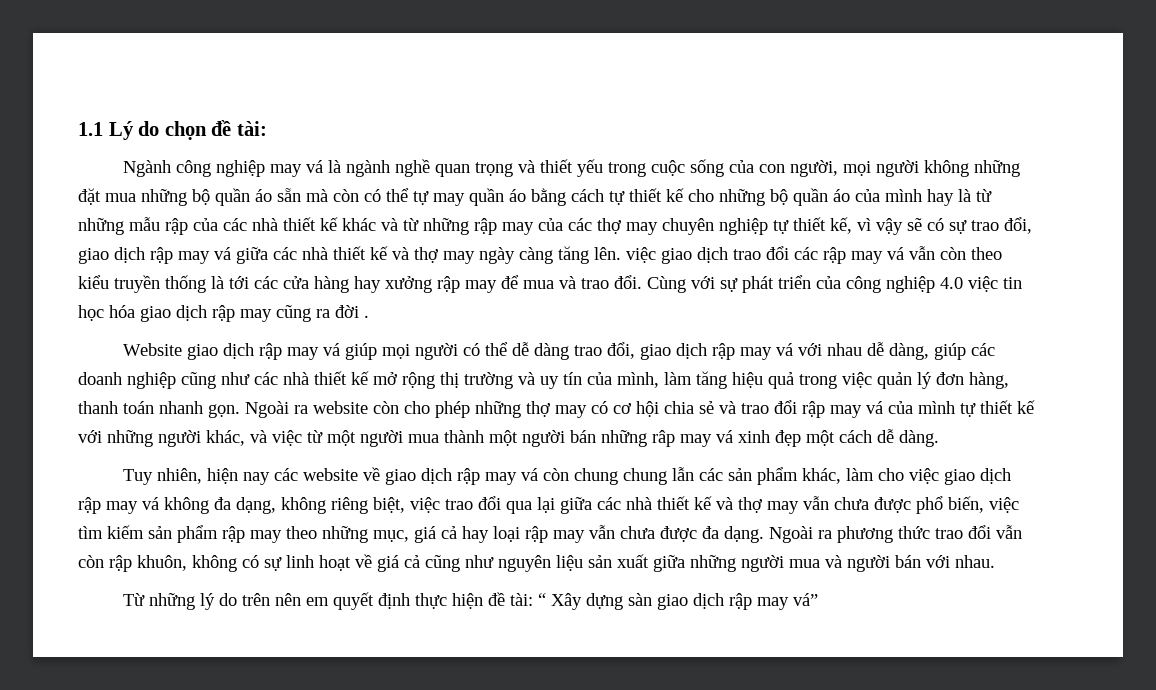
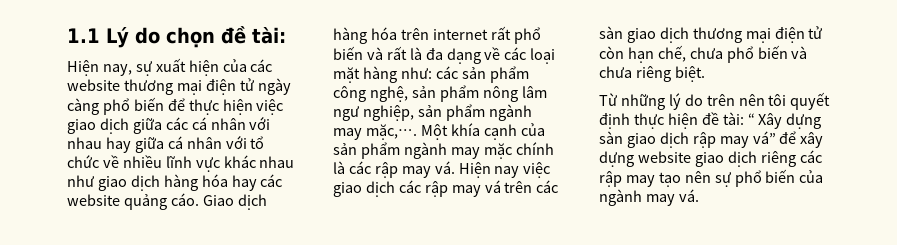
[122,159,1020,177] [78,188,992,206] [78,217,1032,235] [78,246,1002,264] [78,275,1022,293] [78,305,369,322] [122,342,995,360] [78,371,1009,389] [78,400,1035,418] [78,429,939,447] [122,467,1011,485] [78,496,1019,514] [78,525,1022,543] [78,554,995,572] Ngành công nghiệp may vá là ngành nghề quan trọng và thiết yếu trong cuộc sống của con người, mọi người không những đặt mua những bộ quần áo sẵn mà còn có thể tự may quần áo bằng cách tự thiết kế cho những bộ quần áo của mình hay là từ những mẫu rập của các nhà thiết kế khác và từ những rập may của các thợ may chuyên nghiệp tự thiết kế, vì vậy sẽ có sự trao đổi, giao dịch rập may vá giữa các nhà thiết kế và thợ may ngày càng tăng lên. việc giao dịch trao đổi các rập may vá vẫn còn theo kiểu truyền thống là tới các cửa hàng hay xưởng rập may để mua và trao đổi. Cùng với sự phát triển của công nghiệp 4.0 việc tin học hóa giao dịch rập may cũng ra đời . // Website giao dịch rập may vá giúp mọi người có thể dễ dàng trao đổi, giao dịch rập may vá với nhau dễ dàng, giúp các doanh nghiệp cũng như các nhà thiết kế mở rộng thị trường và uy tín của mình, làm tăng hiệu quả trong việc quản lý đơn hàng, thanh toán nhanh gọn. Ngoài ra website còn cho phép những thợ may có cơ hội chia sẻ và trao đổi rập may vá của mình tự thiết kế với những người khác, và việc từ một người mua thành một người bán những râp may vá xinh đẹp một cách dễ dàng. // Tuy nhiên, hiện nay các website về giao dịch rập may vá còn chung chung lẫn các sản phẩm khác, làm cho việc giao dịch rập may vá không đa dạng, không riêng biệt, việc trao đổi qua lại giữa các nhà thiết kế và thợ may vẫn chưa được phổ biến, việc tìm kiếm sản phẩm rập may theo những mục, giá cả hay loại rập may vẫn chưa được đa dạng. Ngoài ra phương thức trao đổi vẫn còn rập khuôn, không có sự linh hoạt về giá cả cũng như nguyên liệu sản xuất giữa những người mua và người bán với nhau. -> [67,58,273,76] [67,78,291,95] [67,97,284,115] [67,117,271,134] [67,136,265,153] [67,155,295,172] [67,174,283,191] [67,193,267,210] [333,26,541,44] [333,46,556,64] [333,66,529,83] [333,85,547,102] [333,104,532,121] [333,123,545,140] [333,142,554,159] [333,161,551,178] [333,180,559,197] [599,26,824,43] [599,45,808,63] [599,66,705,82] Hiện nay, sự xuất hiện của các website thương mại điện tử ngày càng phổ biến để thực hiện việc giao dịch giữa các cá nhân với nhau hay giữa cá nhân với tổ chức về nhiều lĩnh vực khác nhau như giao dịch hàng hóa hay các website quảng cáo. Giao dịch hàng hóa trên internet rất phổ biến và rất là đa dạng về các loại mặt hàng như: các sản phẩm công nghệ, sản phẩm nông lâm ngư nghiệp, sản phẩm ngành may mặc,…. Một khía cạnh của sản phẩm ngành may mặc chính là các rập may vá. Hiện nay việc giao dịch các rập may vá trên các sàn giao dịch thương mại điện tử còn hạn chế, chưa phổ biến và chưa riêng biệt.
[305,597,329,606] em -> [768,94,787,106] tôi
(818, 599) none -> [779,131,824,148] [599,150,822,167] [599,169,824,187] [599,189,699,206] để xây dựng website giao dịch riêng các rập may tạo nên sự phổ biến của ngành may vá.

